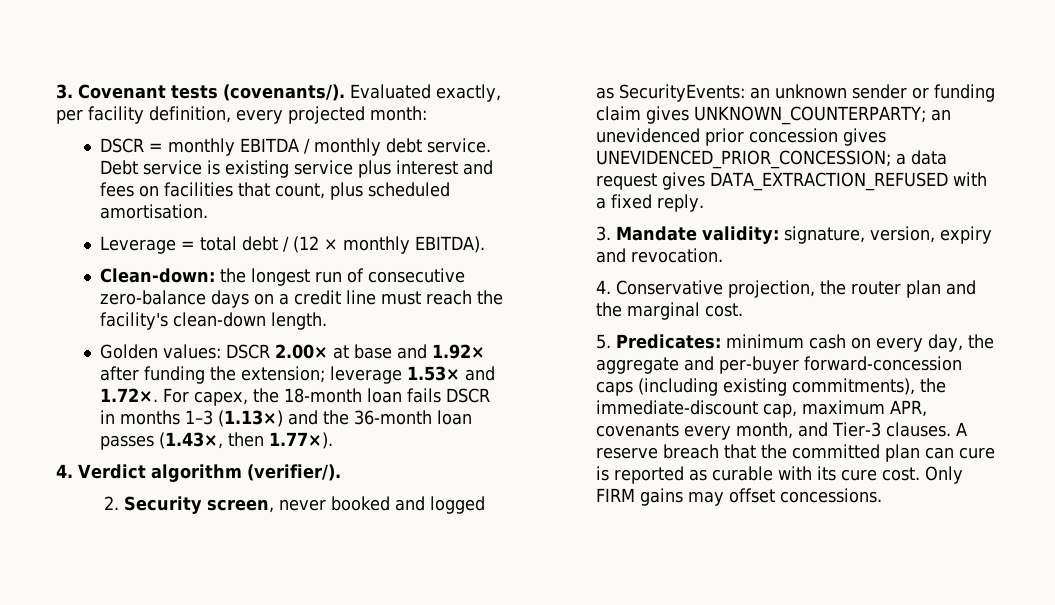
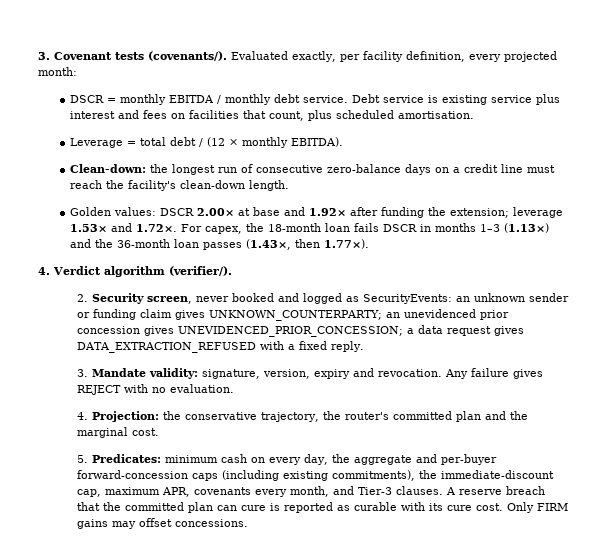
[595,280,901,298] // 4. Conservative projection, the router -> [445,368,544,379] [77,384,235,395] [77,411,453,422] Any failure gives REJECT with no evaluation. // 4. Projection: the conservative trajectory, the router's committed

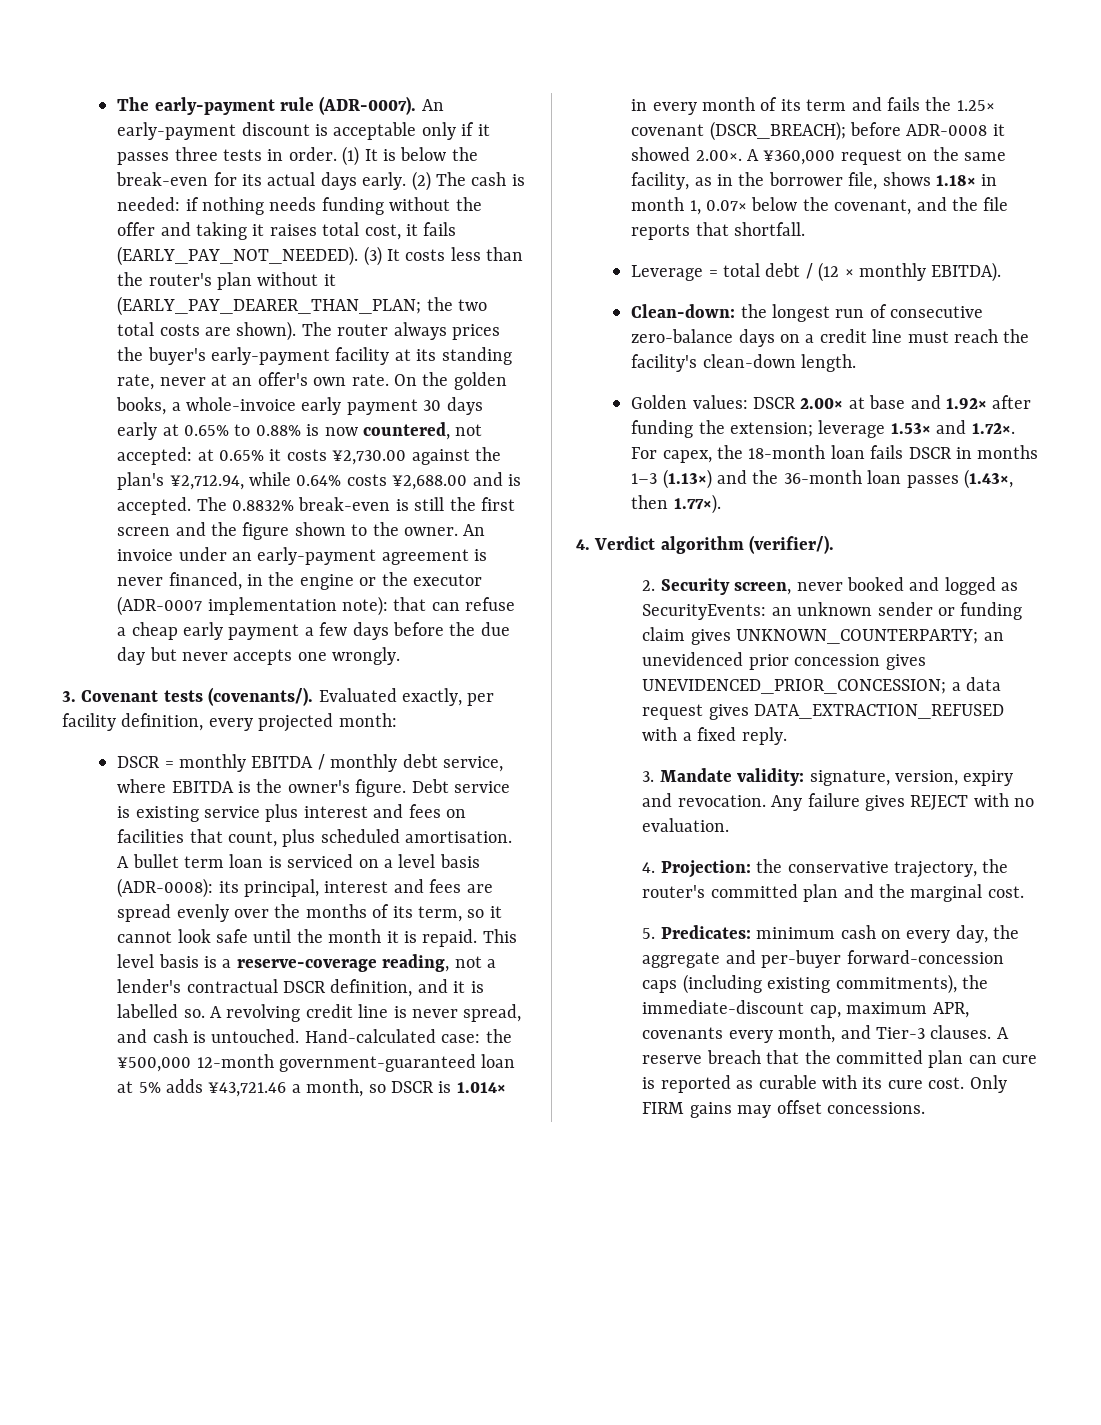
(38, 56) none -> [117,96,444,115] [117,122,490,140] [117,146,478,166] [116,171,525,191] [117,197,482,215] [117,222,457,240] [117,246,524,266] [117,272,336,290] [117,296,488,316] [117,321,501,341] [117,347,512,365] [117,372,507,390] [116,397,483,415] [117,422,483,440] [117,447,502,465] [117,472,522,490] [117,497,516,515] [117,522,486,540] [117,547,488,565] [117,572,483,590] [117,596,516,616] [117,622,510,640] [117,647,401,665] The early-payment rule (ADR-0007). An early-payment discount is acceptable only if it passes three tests in order. (1) It is below the break-even for its actual days early. (2) The cash is needed: if nothing needs funding without the offer and taking it raises total cost, it fails (EARLY_PAY_NOT_NEEDED). (3) It costs less than the router's plan without it (EARLY_PAY_DEARER_THAN_PLAN; the two total costs are shown). The router always prices the buyer's early-payment facility at its standing rate, never at an offer's own rate. On the golden books, a whole-invoice early payment 30 days early at 0.65% to 0.88% is now countered, not accepted: at 0.65% it costs ¥2,730.00 against the plan's ¥2,712.94, while 0.64% costs ¥2,688.00 and is accepted. The 0.8832% break-even is still the first screen and the figure shown to the owner. An invoice under an early-payment agreement is never financed, in the engine or the executor (ADR-0007 implementation note): that can refuse a cheap early payment a few days before the due day but never accepts one wrongly. //
[302,95,348,103] service. -> [443,756,504,772] [117,779,407,797] service, where EBITDA is the owner's figure.
(474, 115) none -> [117,854,480,868] [117,878,493,898] [117,904,502,922] [117,929,517,947] [117,954,497,972] [117,979,484,997] [117,1004,522,1022] [117,1029,512,1043] [117,1054,516,1072] [117,1079,506,1097] [631,97,995,115] [631,121,1005,141] [631,147,1007,165] [631,172,998,190] [631,197,1009,215] [631,222,806,240] A bullet term loan is serviced on a level basis (ADR-0008): its principal, interest and fees are spread evenly over the months of its term, so it cannot look safe until the month it is repaid. This level basis is a reserve-coverage reading, not a lender's contractual DSCR definition, and it is labelled so. A revolving credit line is never spread, and cash is untouched. Hand-calculated case: the ¥500,000 12-month government-guaranteed loan at 5% adds ¥43,721.46 a month, so DSCR is 1.014× in every month of its term and fails the 1.25× covenant (DSCR_BREACH); before ADR-0008 it showed 2.00×. A ¥360,000 request on the same facility, as in the borrower file, shows 1.18× in month 1, 0.07× below the covenant, and the file reports that shortfall.

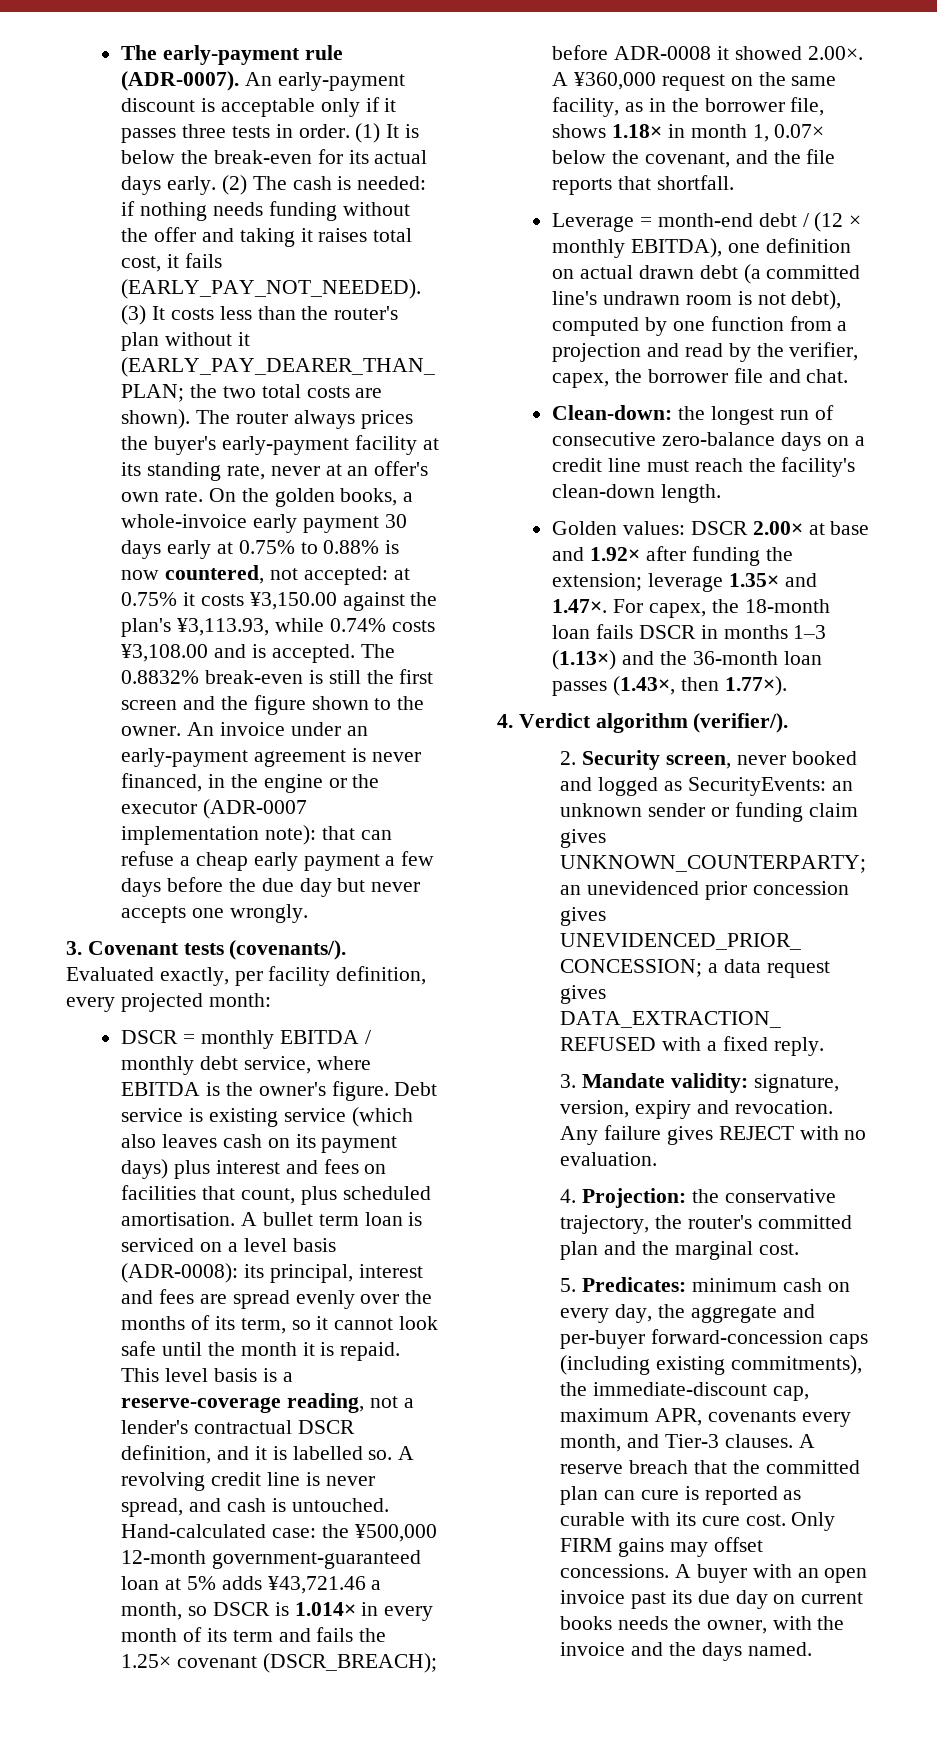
[184,425,230,436] 0.65% -> [238,540,295,554] 0.75%
[219,450,265,461] 0.65% -> [121,592,178,606] 0.75%
[332,450,407,465] ¥2,730.00 -> [249,592,337,610] ¥3,150.00
[169,472,468,490] ¥2,712.94, while 0.64% costs ¥2,688.00 -> [177,618,435,636] [121,644,209,662] ¥3,113.93, while 0.74% costs ¥3,108.00
(261, 812) none -> [351,1107,413,1127] [121,1134,398,1153] [121,1159,169,1179] (which also leaves cash on its payment days)
[723,263,761,277] total -> [657,213,753,227] month-end
[931,262,1002,282] EBITDA). -> [631,238,851,258] [552,264,861,284] [552,290,842,310] [552,316,848,336] [552,342,859,362] [552,368,849,388] EBITDA), one definition on actual drawn debt (a committed line's undrawn room is not debt), computed by one function from a projection and read by the verifier, capex, the borrower file and chat.
[890,420,1015,434] 1.53× and 1.72×. -> [728,573,817,587] [552,599,608,613] 1.35× and 1.47×.
(926, 1108) none -> [675,1564,868,1583] [560,1590,864,1609] [560,1616,845,1634] [560,1642,812,1661] A buyer with an open invoice past its due day on current books needs the owner, with the invoice and the days named.

